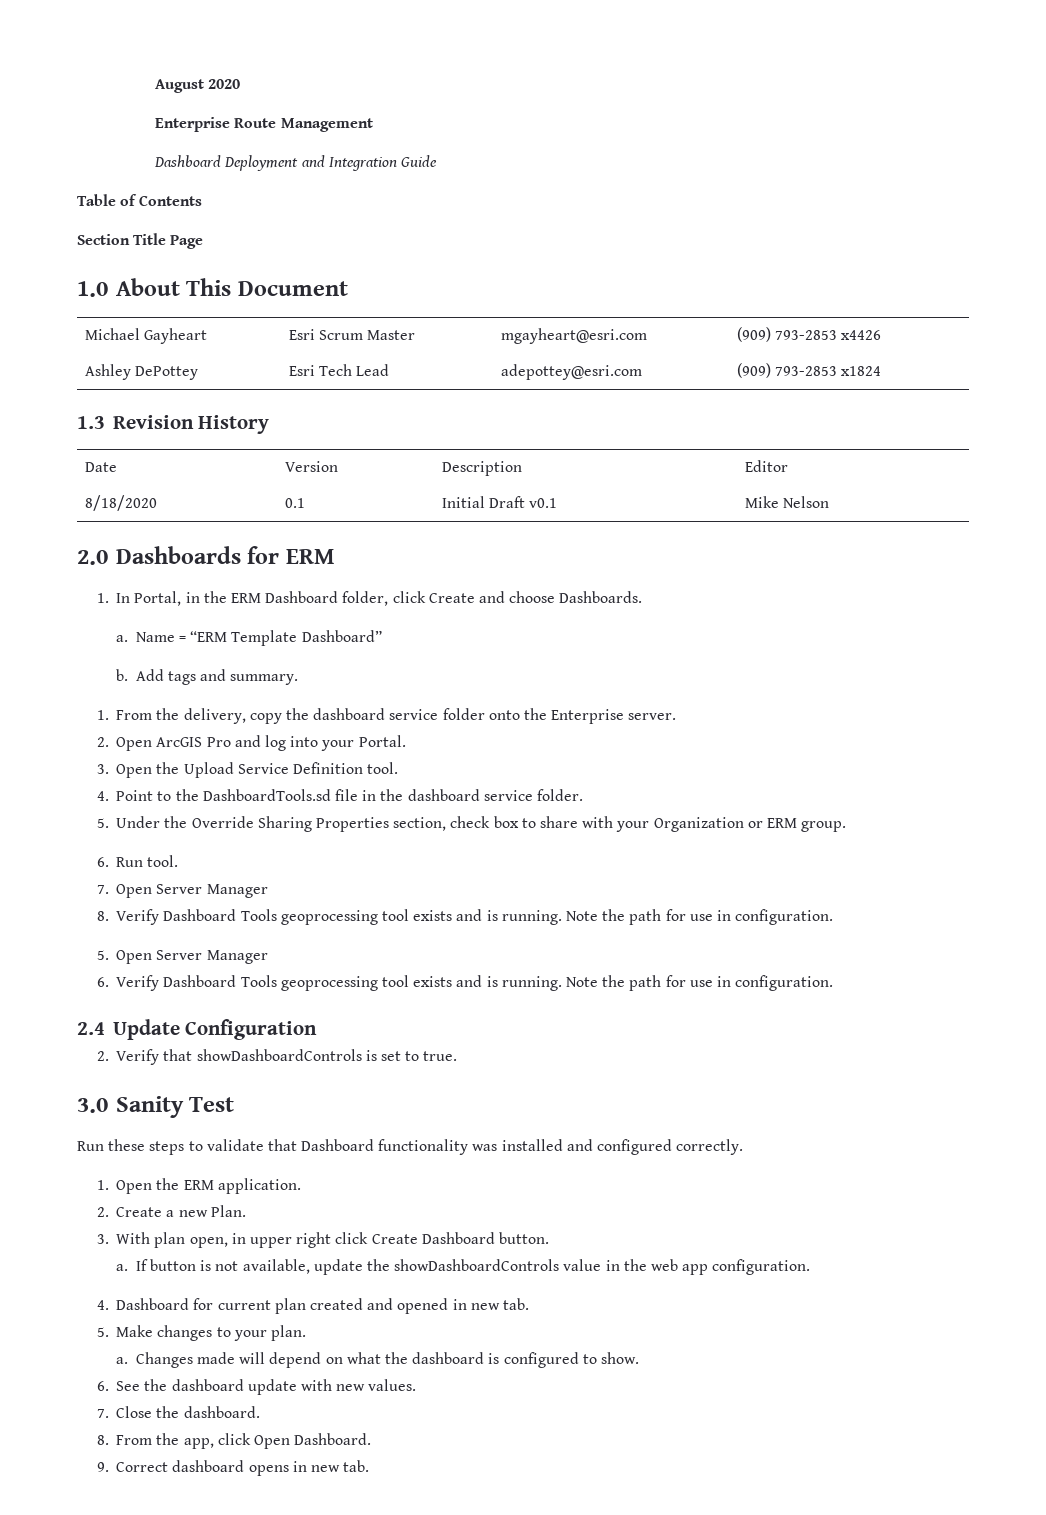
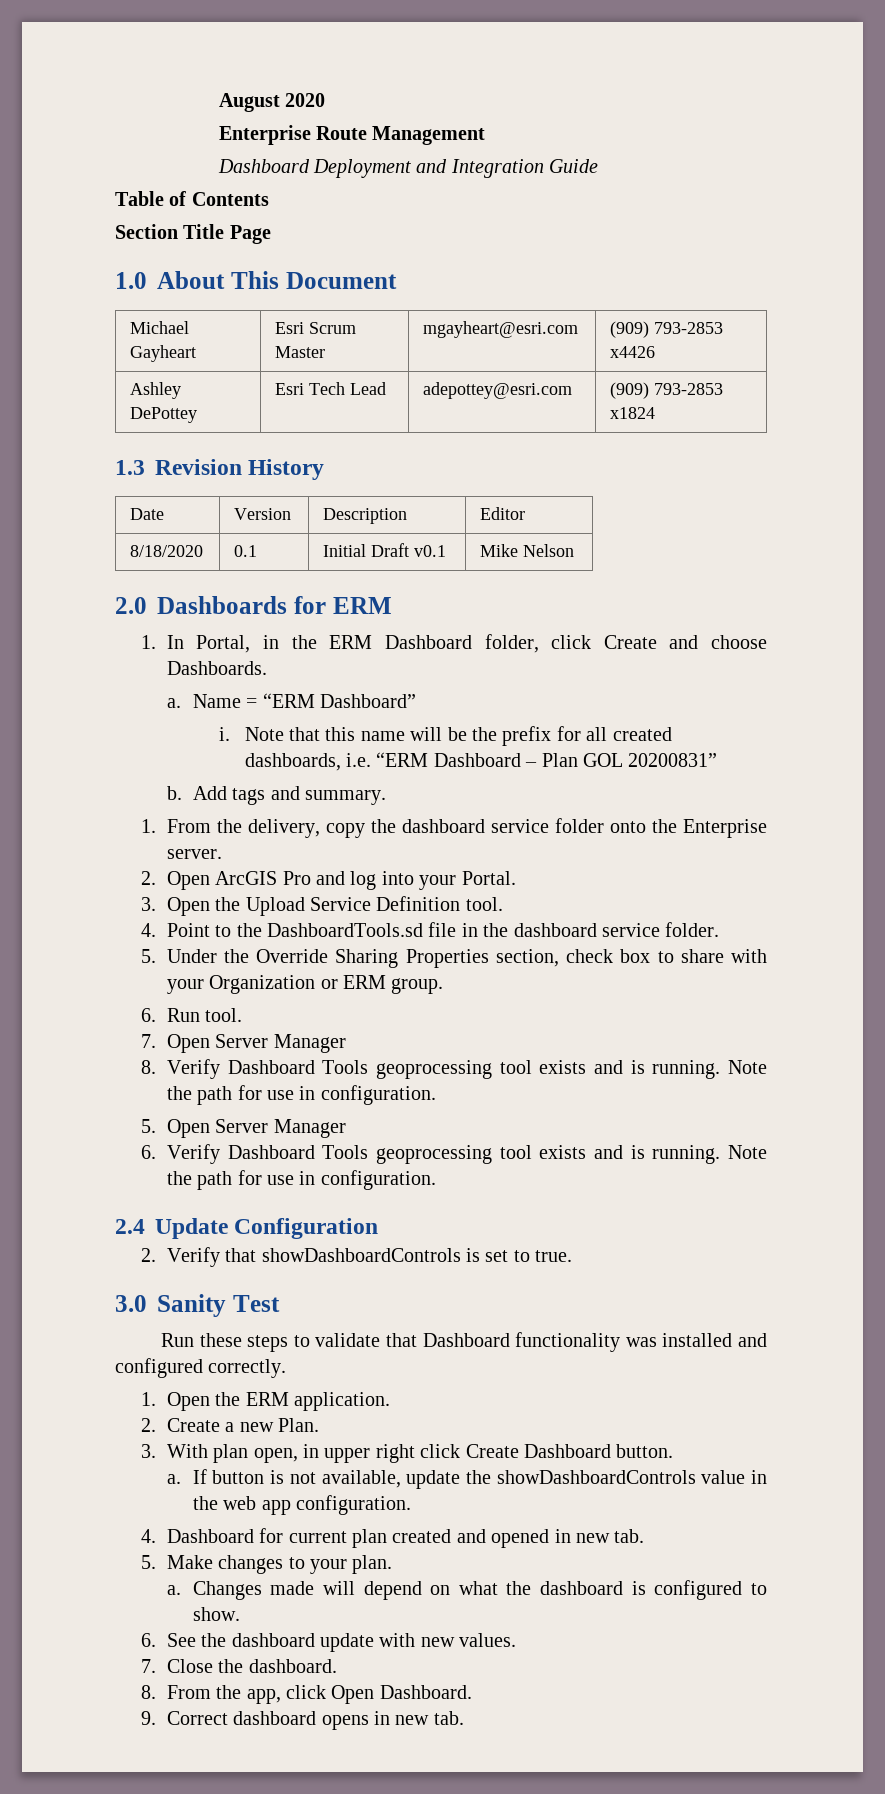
[231,630,298,646] Template -> (315, 700) none
(382, 636) none -> [218,726,672,746] [244,752,718,771] // i. Note that this name will be the prefix for all created dashboards, i.e. “ERM Dashboard – Plan GOL 20200831”

